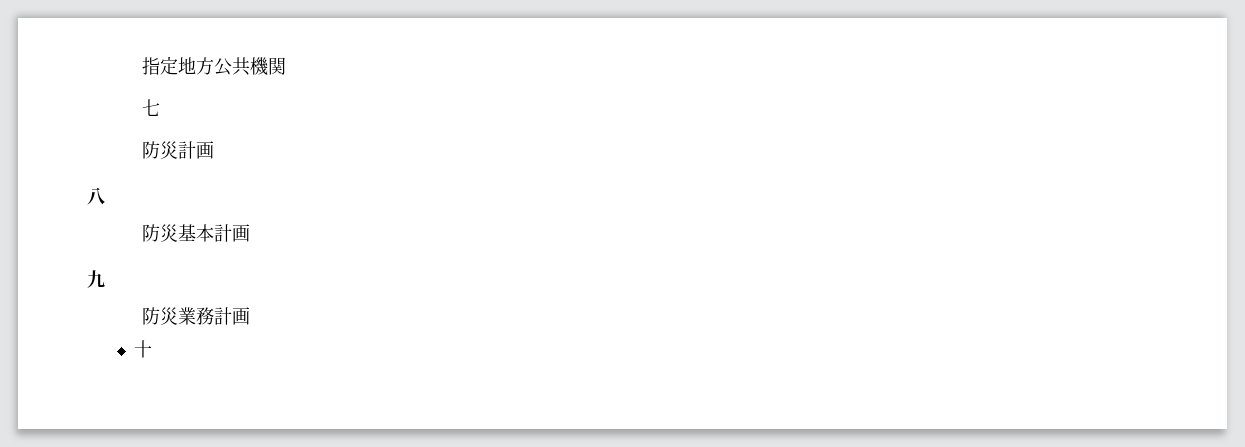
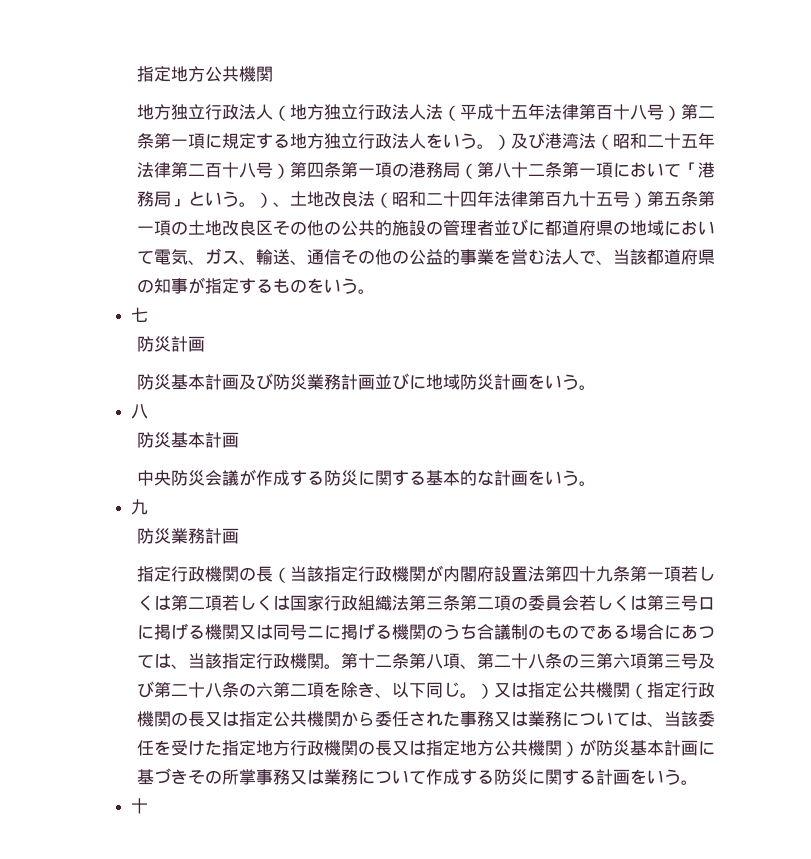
[142,99,161,116] [142,141,215,159] [87,187,105,205] [142,224,251,242] [87,270,105,288] [142,307,251,325] 七 // 防災計画 // 八 // 防災基本計画 // 九 // 防災業務計画 -> [137,103,716,121] [137,132,716,150] [137,162,716,179] [137,190,716,208] [137,219,716,236] [137,248,716,265] [137,277,376,294] [130,307,148,322] [137,336,206,352] [137,373,597,390] [130,403,148,419] [137,432,240,448] [137,469,597,486] [130,499,148,515] [137,528,240,544] [137,565,716,583] [137,595,716,611] [137,623,716,640] [137,653,716,669] [137,681,716,699] [137,711,716,727] [137,739,716,757] [137,768,699,785] 地方独立行政法人（地方独立行政法人法（平成十五年法律第百十八号）第二条第一項に規定する地方独立行政法人をいう。）及び港湾法（昭和二十五年法律第二百十八号）第四条第一項の港務局（第八十二条第一項において「港務局」という。）、土地改良法（昭和二十四年法律第百九十五号）第五条第一項の土地改良区その他の公共的施設の管理者並びに都道府県の地域において電気、ガス、輸送、通信その他の公益的事業を営む法人で、当該都道府県の知事が指定するものをいう。 // 七 // 防災計画 // 防災基本計画及び防災業務計画並びに地域防災計画をいう。 // 八 // 防災基本計画 // 中央防災会議が作成する防災に関する基本的な計画をいう。 // 九 // 防災業務計画 // 指定行政機関の長（当該指定行政機関が内閣府設置法第四十九条第一項若しくは第二項若しくは国家行政組織法第三条第二項の委員会若しくは第三号ロに掲げる機関又は同号ニに掲げる機関のうち合議制のものである場合にあつては、当該指定行政機関。第十二条第八項、第二十八条の三第六項第三号及び第二十八条の六第二項を除き、以下同じ。）又は指定公共機関（指定行政機関の長又は指定公共機関から委任された事務又は業務については、当該委任を受けた指定地方行政機関の長又は指定地方公共機関）が防災基本計画に基づきその所掌事務又は業務について作成する防災に関する計画をいう。

